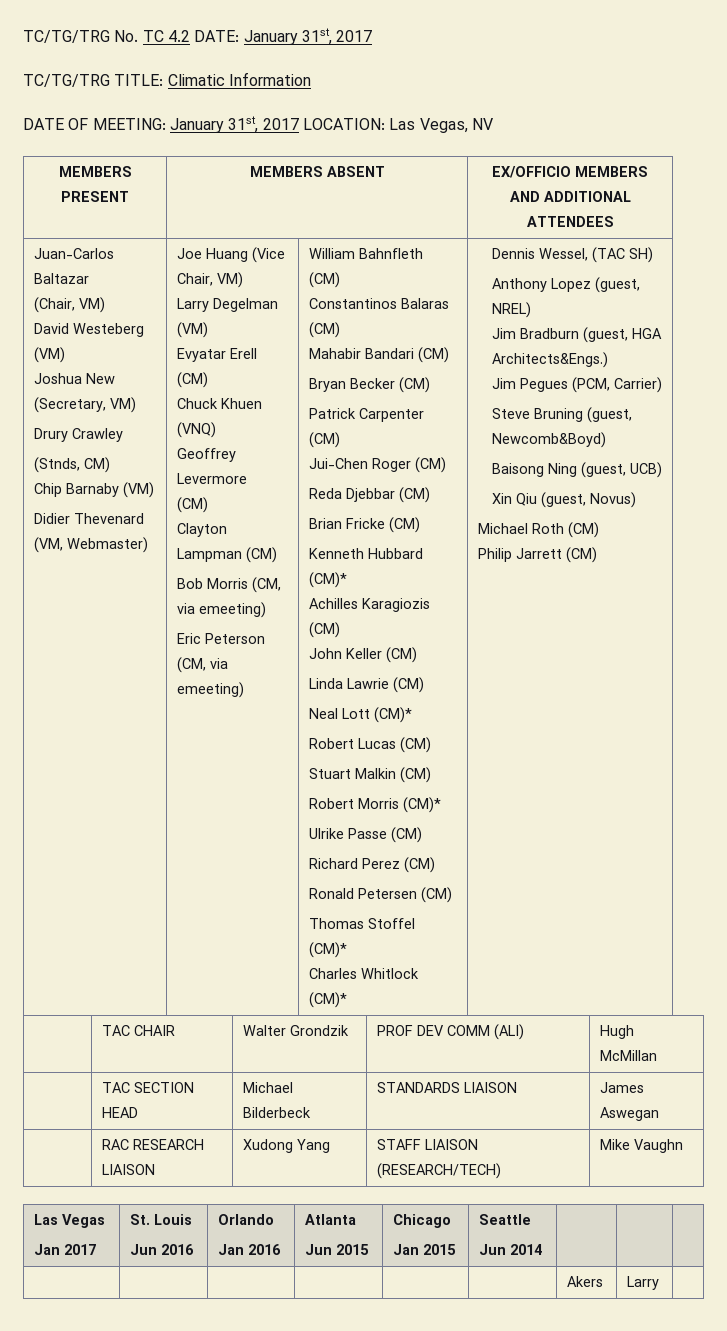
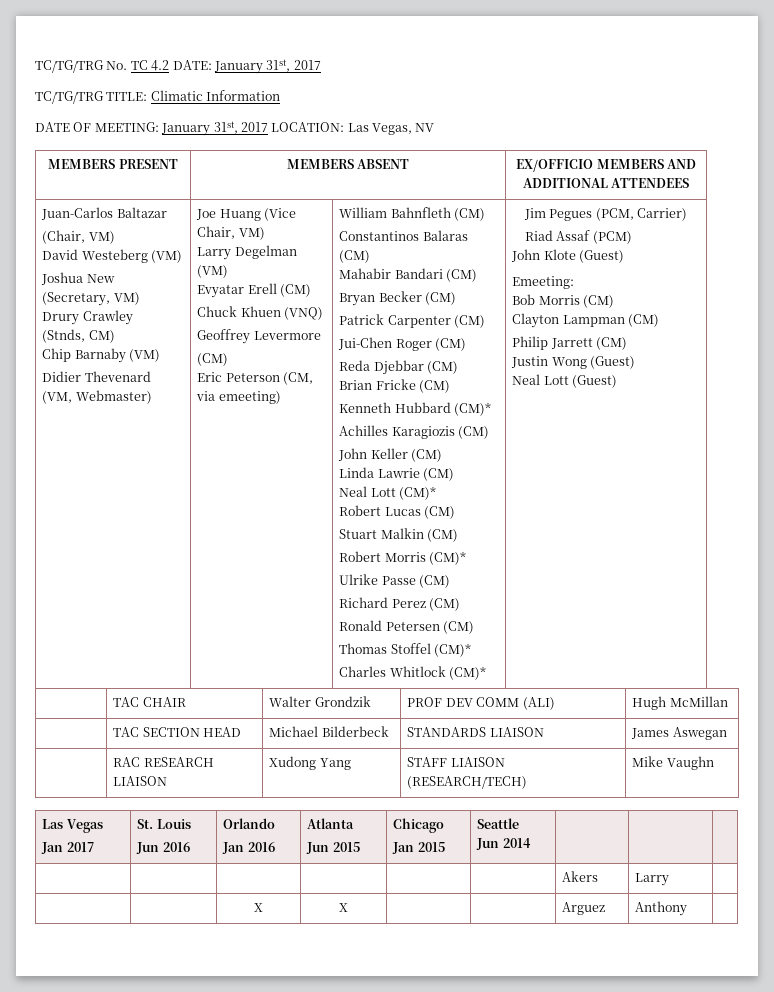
[177,523,228,537] [177,547,278,563] [177,577,282,593] [177,602,267,618] // Clayton Lampman (CM) // Bob Morris (CM, via emeeting) -> (229, 359) none
[491,247,653,263] [491,277,640,293] [491,302,531,318] [491,327,662,343] [491,352,608,368] [491,377,662,393] [491,407,632,423] [491,432,606,448] [491,462,662,478] [491,492,636,508] [478,522,600,538] [478,547,598,563] Dennis Wessel, (TAC SH) // Anthony Lopez (guest, NREL) // Jim Bradburn (guest, HGA Architects&Engs.) // Jim Pegues (PCM, Carrier) // Steve Bruning (guest, Newcomb&Boyd) // Baisong Ning (guest, UCB) // Xin Qiu (guest, Novus) // Michael Roth (CM) // Philip Jarrett (CM) -> [523,208,687,221] [524,230,632,244] [511,249,625,263] [512,276,575,289] [512,294,615,308] [512,313,660,328] [512,336,628,350] [511,356,636,369] [512,374,618,388] Jim Pegues (PCM, Carrier) // Riad Assaf (PCM) // John Klote (Guest) // Emeeting: // Bob Morris (CM) // Clayton Lampman (CM) // Philip Jarrett (CM) // Justin Wong (Guest) // Neal Lott (Guest)
(660, 1283) none -> [254,903,263,912] [339,903,348,912] [562,902,606,915] [635,901,688,916] // | | X | X | | | Arguez | Anthony |

